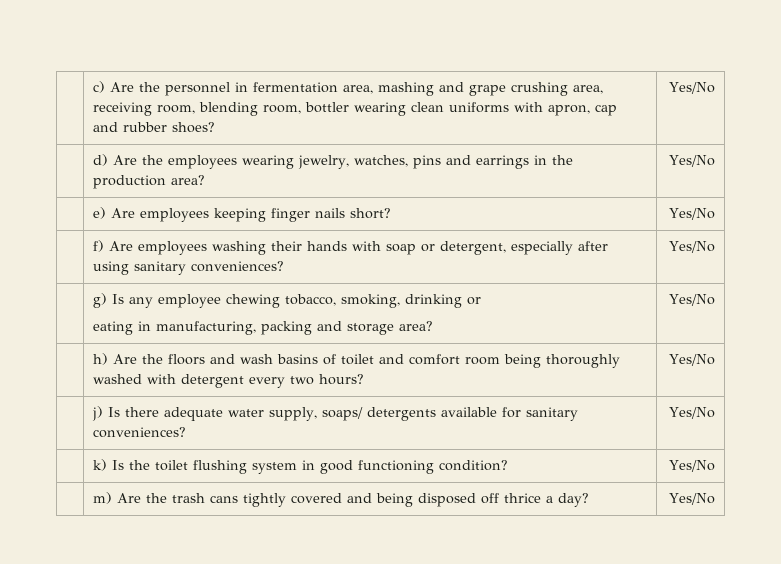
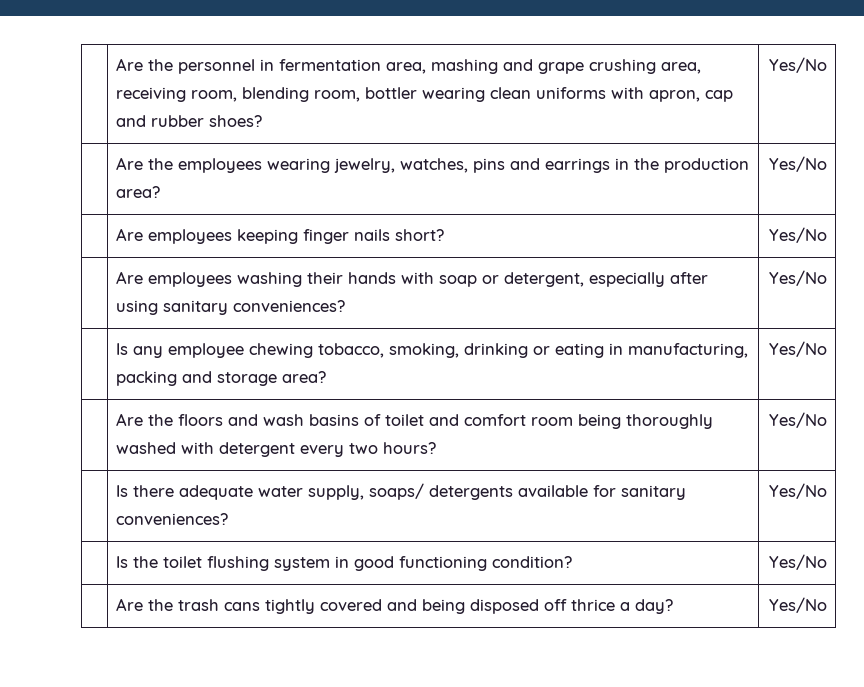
[93,81,106,93] | c) -> (115, 64) |
[93,154,109,166] d) -> (828, 65) none
[93,207,107,219] e) -> (828, 164) none
[93,240,105,252] f) -> (828, 235) none
[93,293,108,308] g) -> (828, 278) none
(482, 301) // -> (550, 350) none
[93,353,109,365] h) -> (828, 349) none
[92,406,104,421] j) -> (828, 420) none
[93,459,108,471] k) -> (828, 491) none
[93,492,113,504] m) -> (828, 562) none

